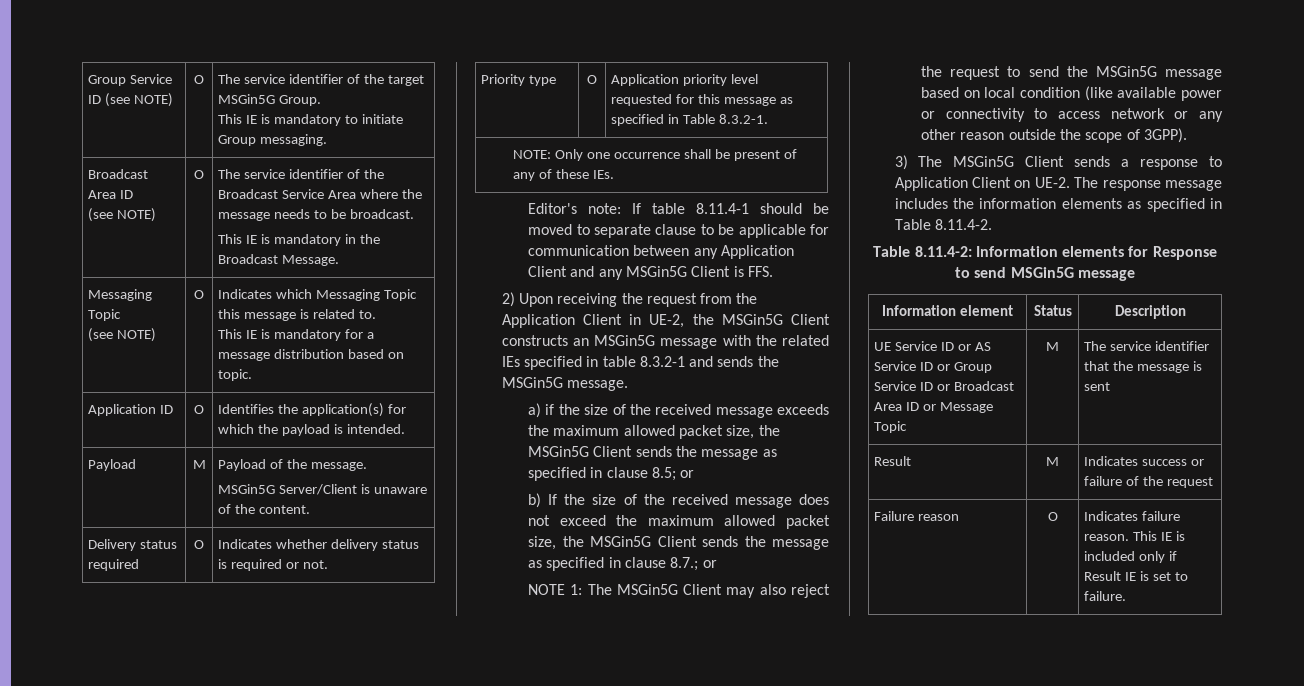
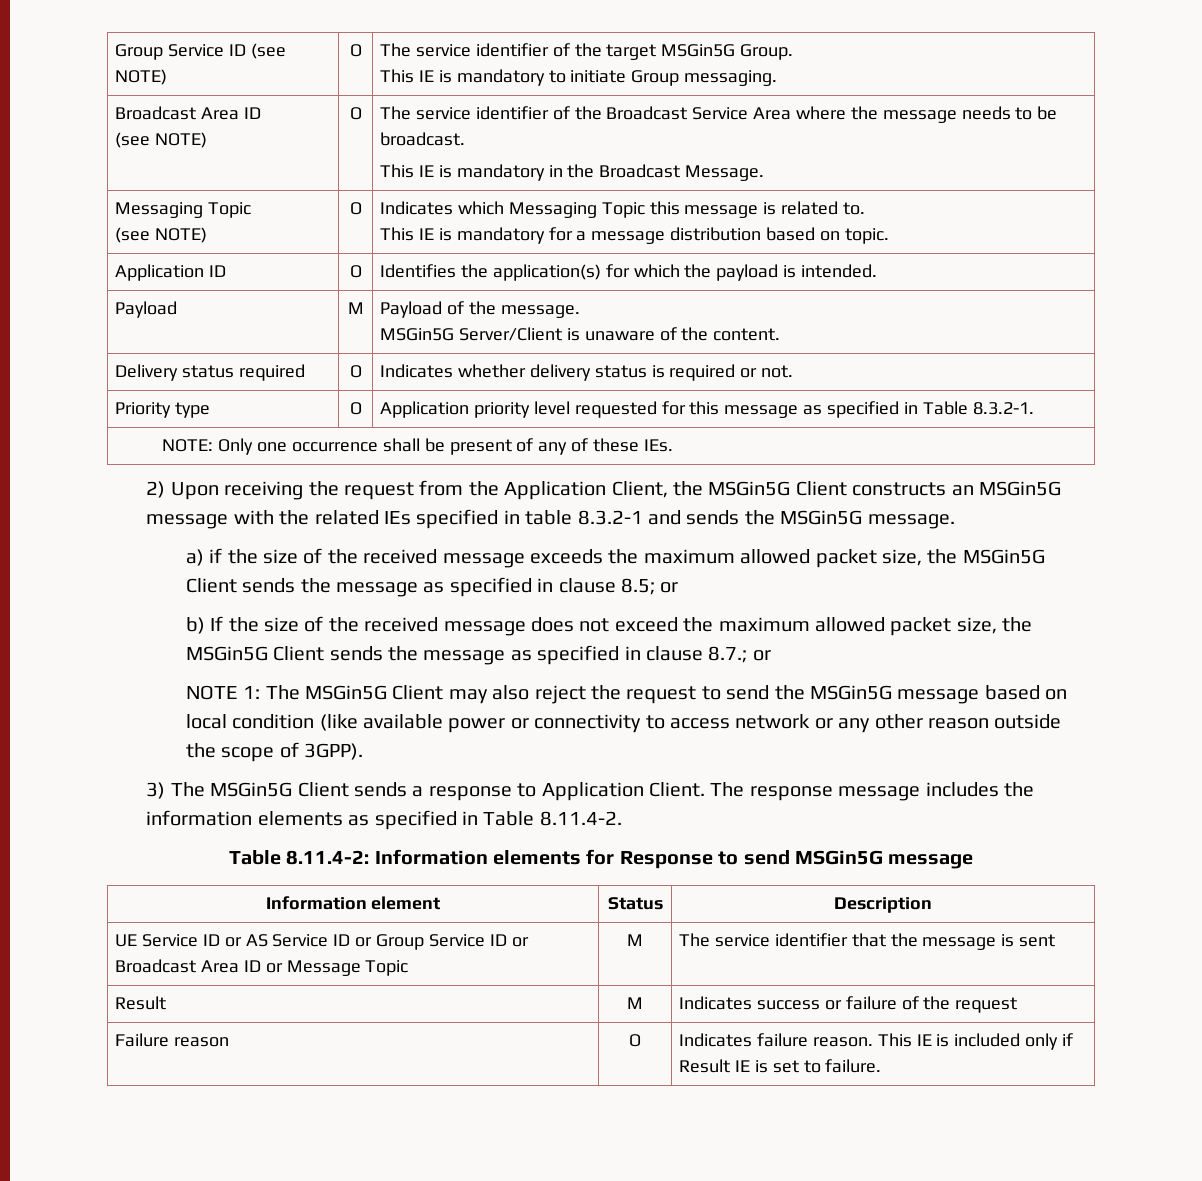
[528,203,829,214] [528,224,829,238] [528,245,795,259] [528,266,774,280] // Editor's note: If table 8.11.4-1 should be moved to separate clause to be applicable for communication between any Application Client and any MSGin5G Client is FFS. -> (673, 445) none
[582,314,685,328] Client in UE-2, -> [611,481,668,498] Client,
[971,177,1070,188] Client on UE-2. -> [648,782,705,797] Client.

